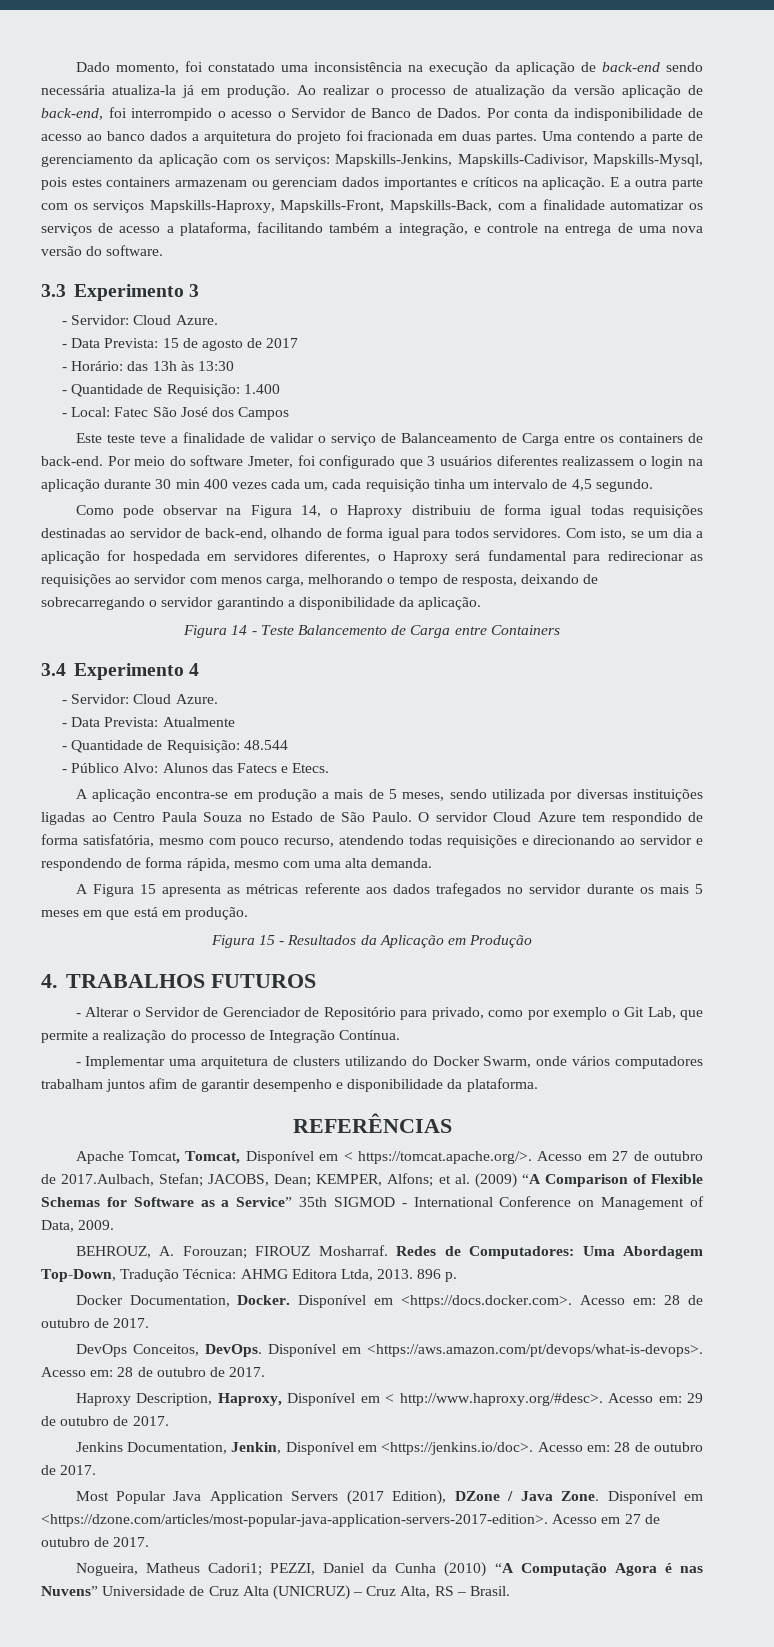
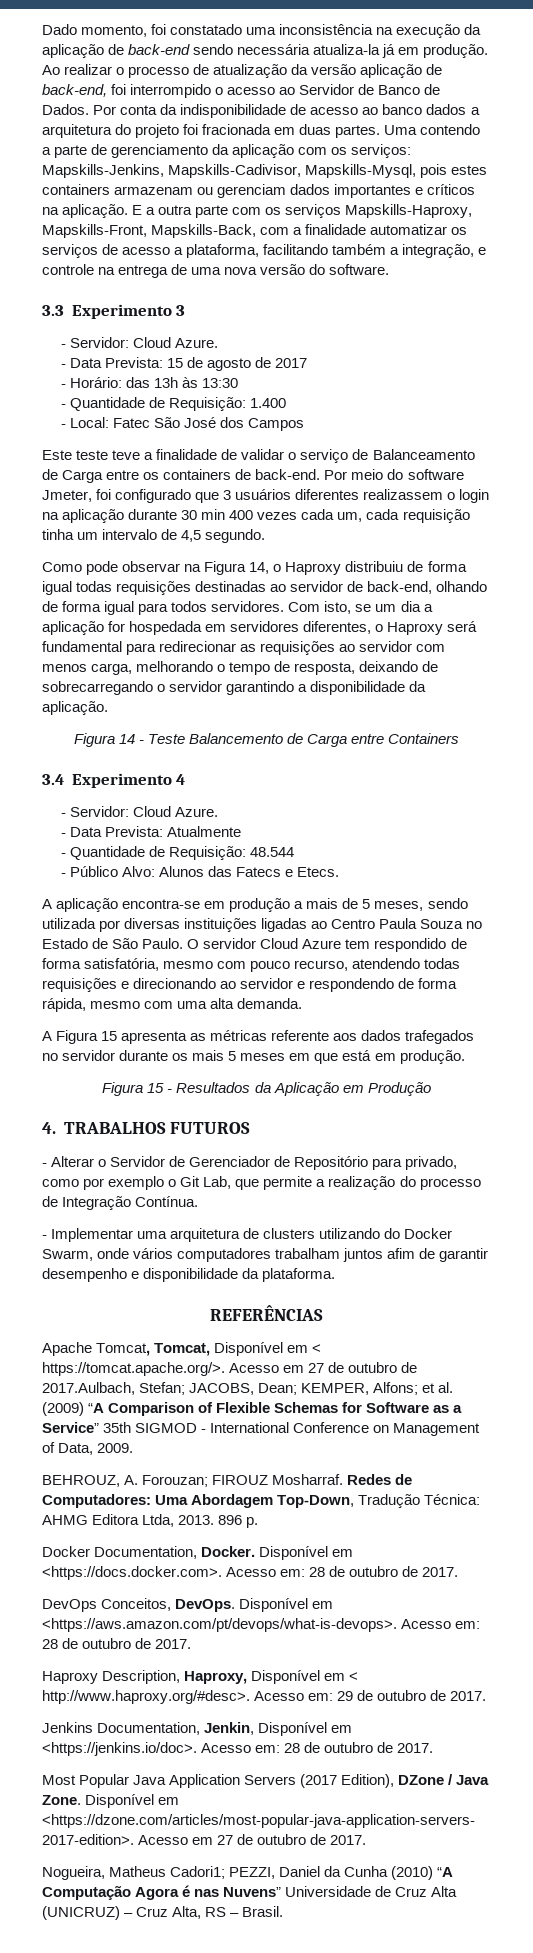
[277,111,286,118] o -> [279,87,296,95] ao

